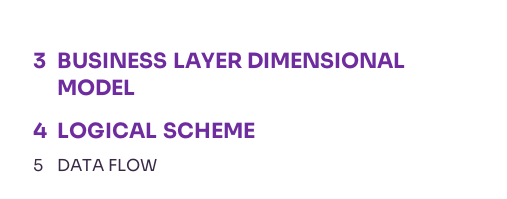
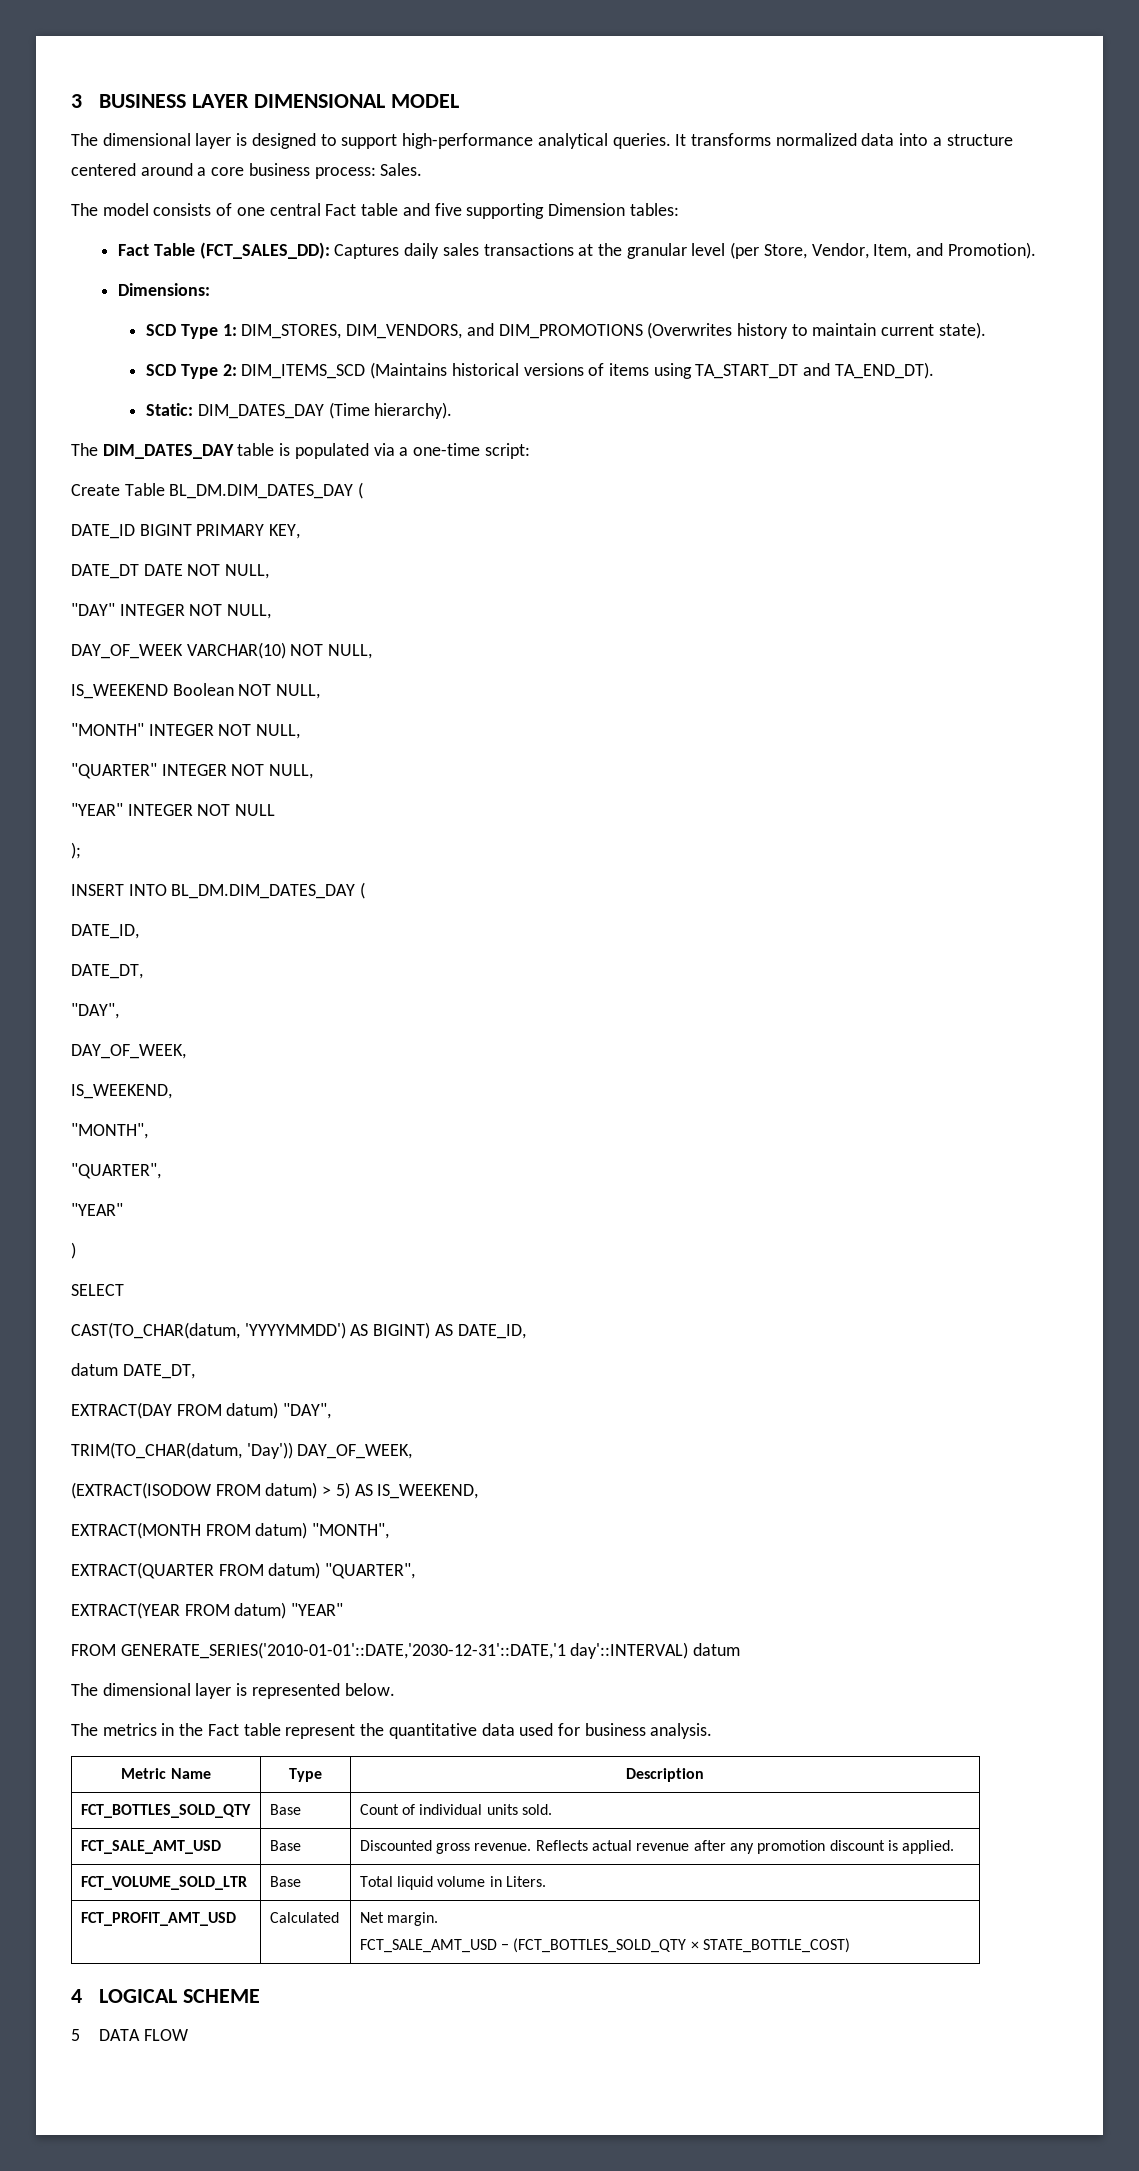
(135, 87) none -> [71,133,1013,149] [71,163,423,179] [71,203,679,219] [118,242,1036,259] [118,283,211,296] [146,322,986,339] [146,362,934,379] [146,402,453,419] [71,443,530,459] [71,482,364,499] [71,524,301,539] [71,564,270,579] [71,603,272,619] [71,642,373,659] [71,683,321,699] [71,723,301,739] [71,763,314,779] [71,803,276,816] [71,842,81,859] [71,882,366,899] [71,924,139,939] [71,964,143,979] [71,1003,119,1019] [71,1044,186,1059] [71,1084,172,1099] [71,1123,148,1139] [71,1163,161,1179] [71,1203,123,1216] [71,1242,76,1259] [71,1284,124,1296] [71,1322,526,1339] [71,1363,195,1379] [71,1402,332,1419] [71,1442,413,1459] [71,1482,479,1499] [71,1522,390,1539] [71,1562,416,1579] [71,1602,344,1619] [71,1642,741,1659] [71,1683,395,1699] [71,1723,713,1739] [121,1768,211,1779] [289,1768,322,1782] [625,1768,704,1782] [80,1804,251,1818] [269,1804,301,1815] [359,1804,553,1815] [80,1840,221,1854] [269,1840,301,1851] [359,1840,955,1854] [80,1876,247,1890] [269,1876,301,1887] [359,1876,547,1890] [80,1912,236,1926] [269,1912,339,1923] [359,1912,439,1926] [359,1938,851,1953] // The dimensional layer is designed to support high-performance analytical queries. It transforms normalized data into a structure centered around a core business process: Sales. // The model consists of one central Fact table and five supporting Dimension tables: // Fact Table (FCT_SALES_DD): Captures daily sales transactions at the granular level (per Store, Vendor, Item, and Promotion). // Dimensions: // SCD Type 1: DIM_STORES, DIM_VENDORS, and DIM_PROMOTIONS (Overwrites history to maintain current state). // SCD Type 2: DIM_ITEMS_SCD (Maintains historical versions of items using TA_START_DT and TA_END_DT). // Static: DIM_DATES_DAY (Time hierarchy). // The DIM_DATES_DAY table is populated via a one-time script: // Create Table BL_DM.DIM_DATES_DAY ( // DATE_ID BIGINT PRIMARY KEY, // DATE_DT DATE NOT NULL, // "DAY" INTEGER NOT NULL, // DAY_OF_WEEK VARCHAR(10) NOT NULL, // IS_WEEKEND Boolean NOT NULL, // "MONTH" INTEGER NOT NULL, // "QUARTER" INTEGER NOT NULL, // "YEAR" INTEGER NOT NULL // ); // INSERT INTO BL_DM.DIM_DATES_DAY ( // DATE_ID, // DATE_DT, // "DAY", // DAY_OF_WEEK, // IS_WEEKEND, // "MONTH", // "QUARTER", // "YEAR" // ) // SELECT // CAST(TO_CHAR(datum, 'YYYYMMDD') AS BIGINT) AS DATE_ID, // datum DATE_DT, // EXTRACT(DAY FROM datum) "DAY", // TRIM(TO_CHAR(datum, 'Day')) DAY_OF_WEEK, // (EXTRACT(ISODOW FROM datum) > 5) AS IS_WEEKEND, // EXTRACT(MONTH FROM datum) "MONTH", // EXTRACT(QUARTER FROM datum) "QUARTER", // EXTRACT(YEAR FROM datum) "YEAR" // FROM GENERATE_SERIES('2010-01-01'::DATE,'2030-12-31'::DATE,'1 day'::INTERVAL) datum // The dimensional layer is represented below. // The metrics in the Fact table represent the quantitative data used for business analysis. // Metric Name | Type | Description // FCT_BOTTLES_SOLD_QTY | Base | Count of individual units sold. // FCT_SALE_AMT_USD | Base | Discounted gross revenue. Reflects actual revenue after any promotion discount is applied. // FCT_VOLUME_SOLD_LTR | Base | Total liquid volume in Liters. // FCT_PROFIT_AMT_USD | Calculated | Net margin. // FCT_SALE_AMT_USD − (FCT_BOTTLES_SOLD_QTY × STATE_BOTTLE_COST)

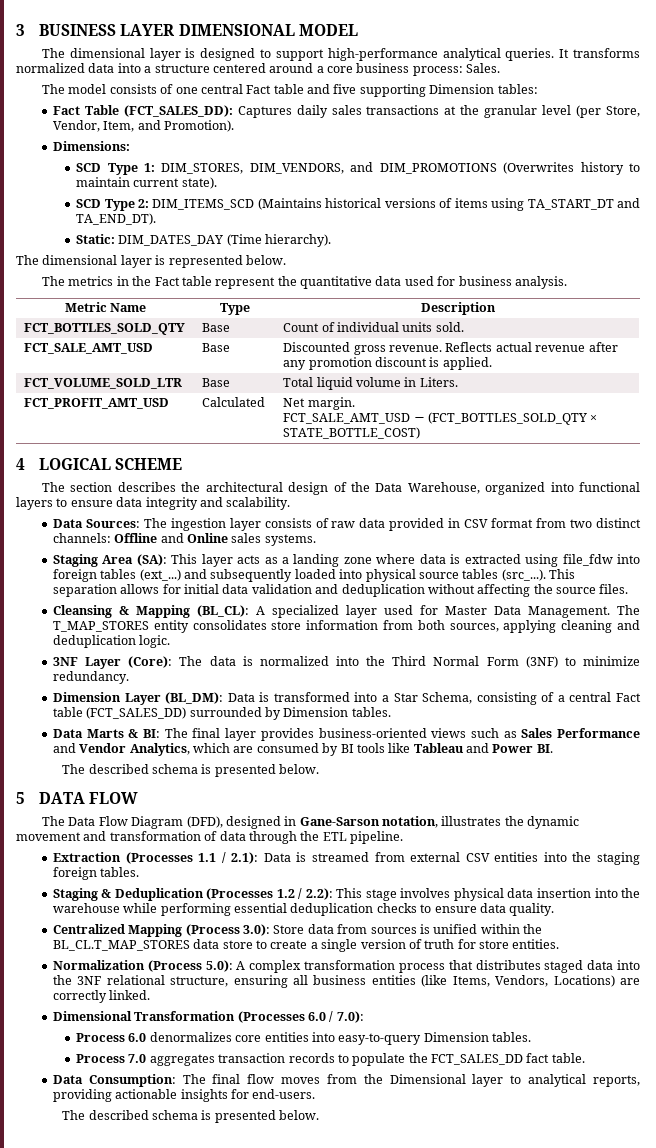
[71,443,530,459] [71,482,364,499] [71,524,301,539] [71,564,270,579] [71,603,272,619] [71,642,373,659] [71,683,321,699] [71,723,301,739] [71,763,314,779] [71,803,276,816] [71,842,81,859] [71,882,366,899] [71,924,139,939] [71,964,143,979] [71,1003,119,1019] [71,1044,186,1059] [71,1084,172,1099] [71,1123,148,1139] [71,1163,161,1179] [71,1203,123,1216] [71,1242,76,1259] [71,1284,124,1296] [71,1322,526,1339] [71,1363,195,1379] [71,1402,332,1419] [71,1442,413,1459] [71,1482,479,1499] [71,1522,390,1539] [71,1562,416,1579] [71,1602,344,1619] [71,1642,741,1659] // The DIM_DATES_DAY table is populated via a one-time script: // Create Table BL_DM.DIM_DATES_DAY ( // DATE_ID BIGINT PRIMARY KEY, // DATE_DT DATE NOT NULL, // "DAY" INTEGER NOT NULL, // DAY_OF_WEEK VARCHAR(10) NOT NULL, // IS_WEEKEND Boolean NOT NULL, // "MONTH" INTEGER NOT NULL, // "QUARTER" INTEGER NOT NULL, // "YEAR" INTEGER NOT NULL // ); // INSERT INTO BL_DM.DIM_DATES_DAY ( // DATE_ID, // DATE_DT, // "DAY", // DAY_OF_WEEK, // IS_WEEKEND, // "MONTH", // "QUARTER", // "YEAR" // ) // SELECT // CAST(TO_CHAR(datum, 'YYYYMMDD') AS BIGINT) AS DATE_ID, // datum DATE_DT, // EXTRACT(DAY FROM datum) "DAY", // TRIM(TO_CHAR(datum, 'Day')) DAY_OF_WEEK, // (EXTRACT(ISODOW FROM datum) > 5) AS IS_WEEKEND, // EXTRACT(MONTH FROM datum) "MONTH", // EXTRACT(QUARTER FROM datum) "QUARTER", // EXTRACT(YEAR FROM datum) "YEAR" // FROM GENERATE_SERIES('2010-01-01'::DATE,'2030-12-31'::DATE,'1 day'::INTERVAL) datum -> (332, 240) none
[71,2029,188,2041] 5 DATA FLOW -> [42,482,640,495] [16,497,291,510] [52,518,641,531] [52,533,316,546] [52,554,640,567] [52,569,576,582] [52,584,629,597] [52,605,640,618] [52,620,641,633] [52,635,171,648] [52,656,641,669] [52,671,129,684] [52,692,642,705] [52,707,391,720] [52,728,641,741] [52,743,553,756] [62,764,320,777] [16,792,139,804] [42,816,580,829] [16,831,403,844] [52,852,640,865] [52,867,140,880] [52,888,640,901] [52,903,555,916] [52,924,543,937] [52,939,560,952] [52,960,640,973] [52,975,640,988] [52,990,151,1003] [52,1011,364,1023] [76,1032,532,1045] [76,1053,585,1066] [52,1074,640,1087] [52,1089,316,1102] [62,1110,320,1123] The section describes the architectural design of the Data Warehouse, organized into functional layers to ensure data integrity and scalability. // Data Sources: The ingestion layer consists of raw data provided in CSV format from two distinct channels: Offline and Online sales systems. // Staging Area (SA): This layer acts as a landing zone where data is extracted using file_fdw into foreign tables (ext_...) and subsequently loaded into physical source tables (src_...). This separation allows for initial data validation and deduplication without affecting the source files. // Cleansing & Mapping (BL_CL): A specialized layer used for Master Data Management. The T_MAP_STORES entity consolidates store information from both sources, applying cleaning and deduplication logic. // 3NF Layer (Core): The data is normalized into the Third Normal Form (3NF) to minimize redundancy. // Dimension Layer (BL_DM): Data is transformed into a Star Schema, consisting of a central Fact table (FCT_SALES_DD) surrounded by Dimension tables. // Data Marts & BI: The final layer provides business-oriented views such as Sales Performance and Vendor Analytics, which are consumed by BI tools like Tableau and Power BI. // The described schema is presented below. // 5 DATA FLOW // The Data Flow Diagram (DFD), designed in Gane-Sarson notation, illustrates the dynamic movement and transformation of data through the ETL pipeline. // Extraction (Processes 1.1 / 2.1): Data is streamed from external CSV entities into the staging foreign tables. // Staging & Deduplication (Processes 1.2 / 2.2): This stage involves physical data insertion into the warehouse while performing essential deduplication checks to ensure data quality. // Centralized Mapping (Process 3.0): Store data from sources is unified within the BL_CL.T_MAP_STORES data store to create a single version of truth for store entities. // Normalization (Process 5.0): A complex transformation process that distributes staged data into the 3NF relational structure, ensuring all business entities (like Items, Vendors, Locations) are correctly linked. // Dimensional Transformation (Processes 6.0 / 7.0): // Process 6.0 denormalizes core entities into easy-to-query Dimension tables. // Process 7.0 aggregates transaction records to populate the FCT_SALES_DD fact table. // Data Consumption: The final flow moves from the Dimensional layer to analytical reports, providing actionable insights for end-users. // The described schema is presented below.

